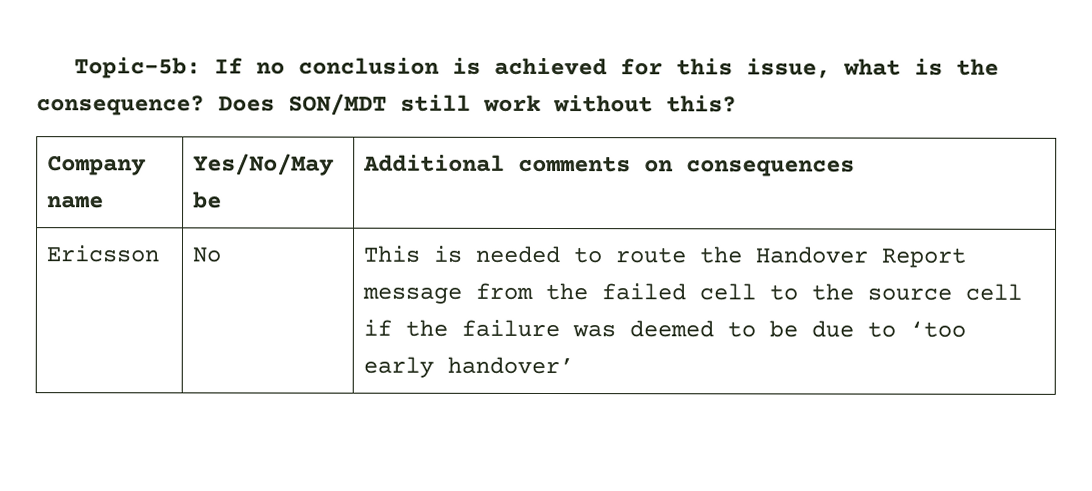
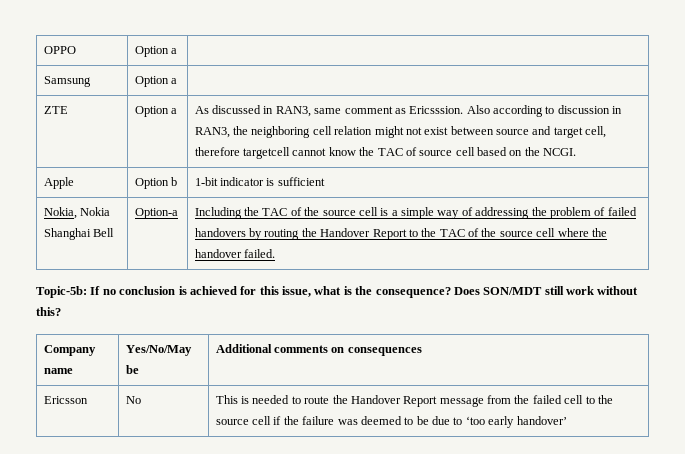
(73, 68) none -> [43,46,76,54] [134,46,178,57] [43,76,91,87] [134,76,178,87] [43,106,68,114] [134,106,178,117] [194,105,623,117] [194,126,607,138] [194,147,577,159] [43,177,74,189] [134,177,178,189] [194,177,325,186] [43,207,111,219] [43,228,115,240] [134,208,178,219] [194,207,637,219] [194,228,607,240] [194,249,276,258] OPPO | Option a | // Samsung | Option a | // ZTE | Option a | As discussed in RAN3, same comment as Ericsssion. Also according to discussion in RAN3, the neighboring cell relation might not exist between source and target cell, therefore targetcell cannot know the TAC of source cell based on the NCGI. // Apple | Option b | 1-bit indicator is sufficient // Nokia, Nokia Shanghai Bell | Option-a | Including the TAC of the source cell is a simple way of addressing the problem of failed handovers by routing the Handover Report to the TAC of the source cell where the handover failed. //

